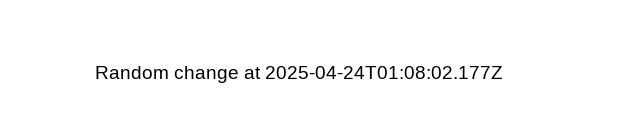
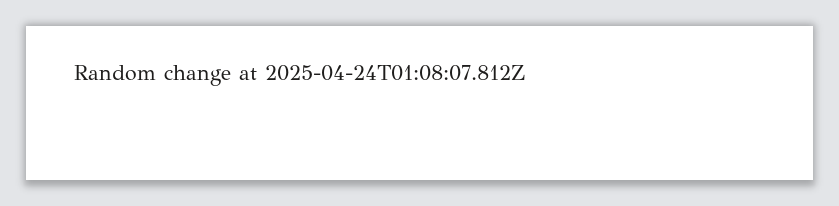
[265,66,504,79] 2025-04-24T01:08:02.177Z -> [265,65,525,81] 2025-04-24T01:08:07.812Z

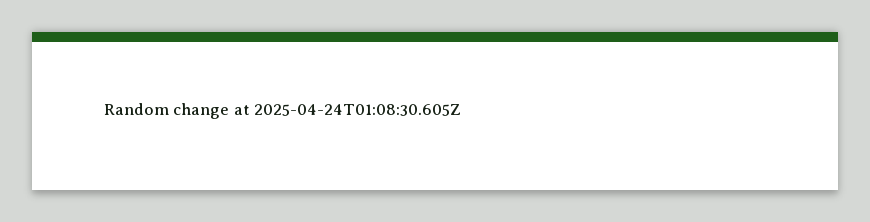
[265,65,525,81] 2025-04-24T01:08:07.812Z -> [254,104,462,116] 2025-04-24T01:08:30.605Z

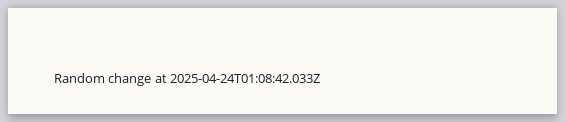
[254,104,462,116] 2025-04-24T01:08:30.605Z -> [170,74,321,83] 2025-04-24T01:08:42.033Z

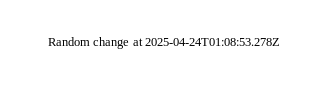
[170,74,321,83] 2025-04-24T01:08:42.033Z -> [145,38,281,46] 2025-04-24T01:08:53.278Z

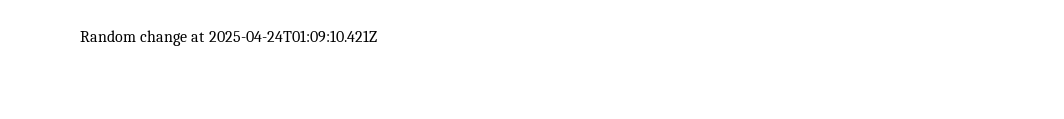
[145,38,281,46] 2025-04-24T01:08:53.278Z -> [208,30,377,43] 2025-04-24T01:09:10.421Z

